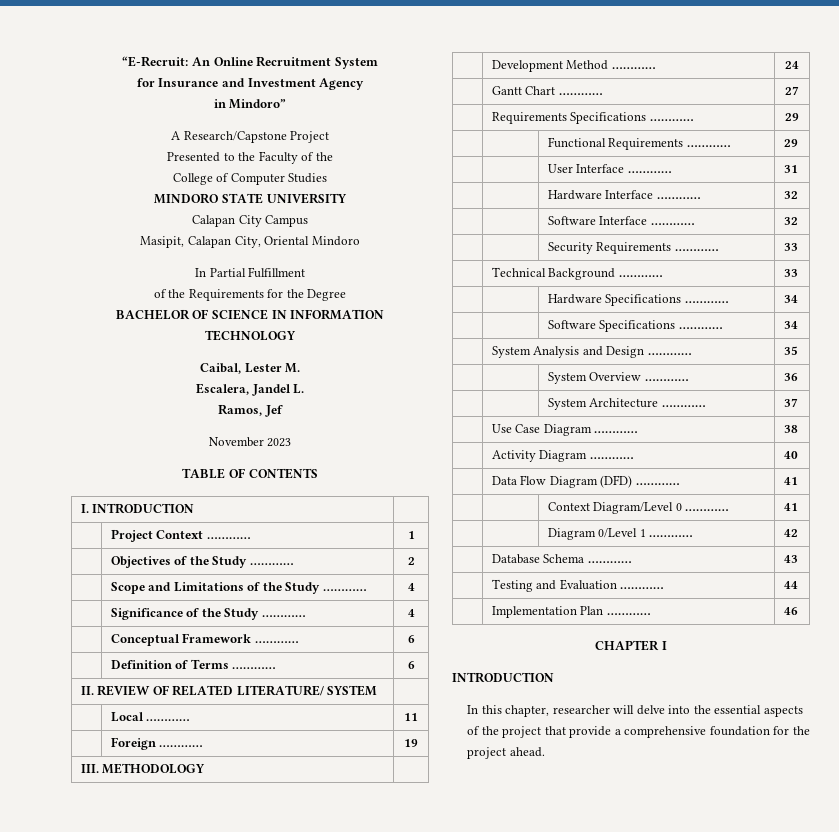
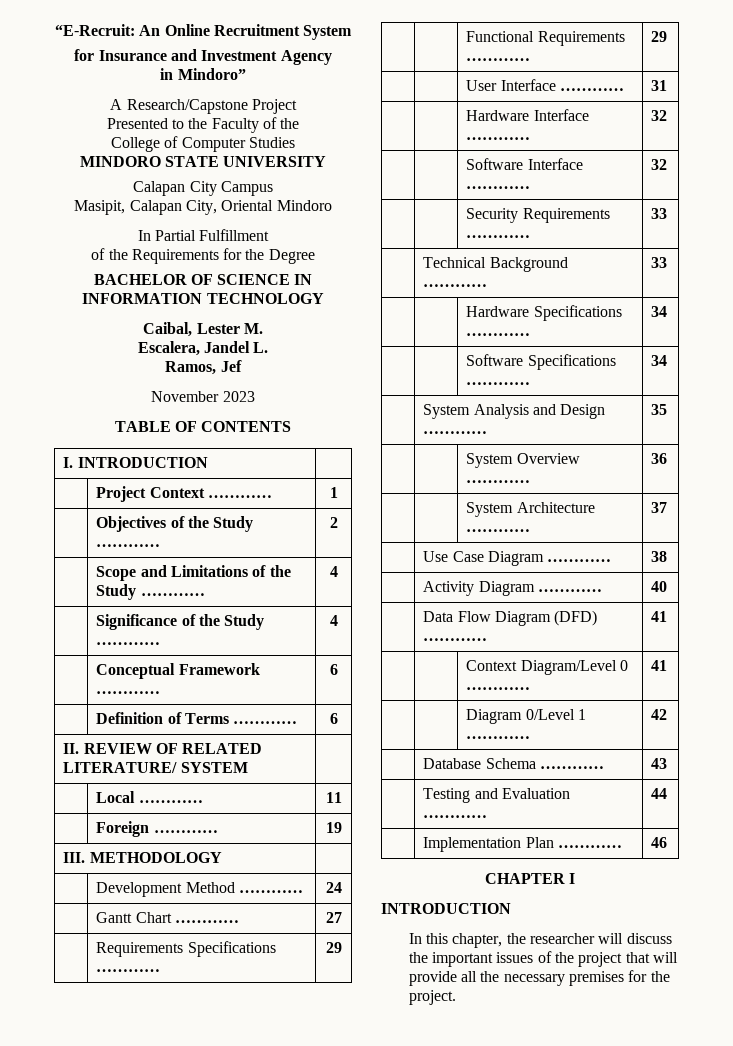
(550, 711) none -> [506,933,526,944] the
[636,705,803,717] [467,726,810,738] [467,747,545,759] delve into the essential aspects of the project that provide a comprehensive foundation for the project ahead. -> [626,933,672,944] [408,951,678,967] [408,970,670,986] [408,990,456,1005] discuss the important issues of the project that will provide all the necessary premises for the project.

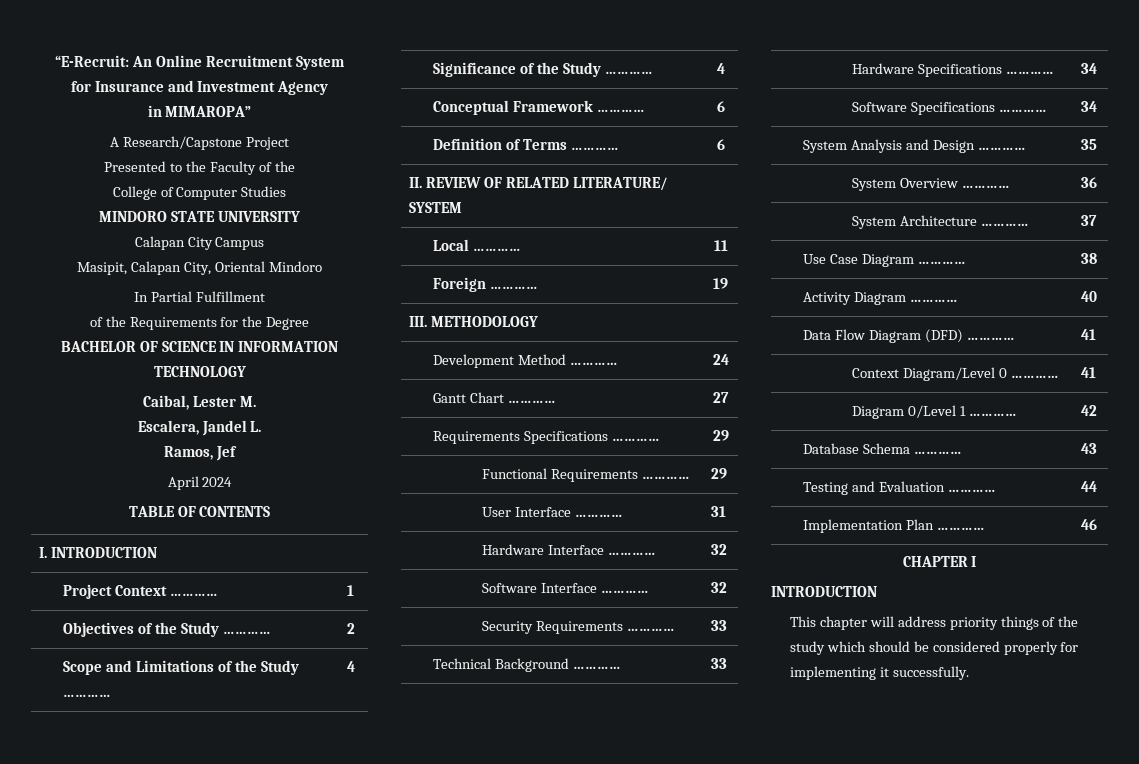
[177,68,246,80] Mindoro” -> [165,106,252,117] MIMAROPA”
[151,391,255,402] November 2023 -> [167,476,233,490] April 2024
[408,933,672,948] [408,951,678,967] [408,970,670,986] [408,990,456,1005] In this chapter, the researcher will discuss the important issues of the project that will provide all the necessary premises for the project. -> [789,616,1079,630] [789,641,1079,655] [789,666,969,680] This chapter will address priority things of the study which should be considered properly for implementing it successfully.

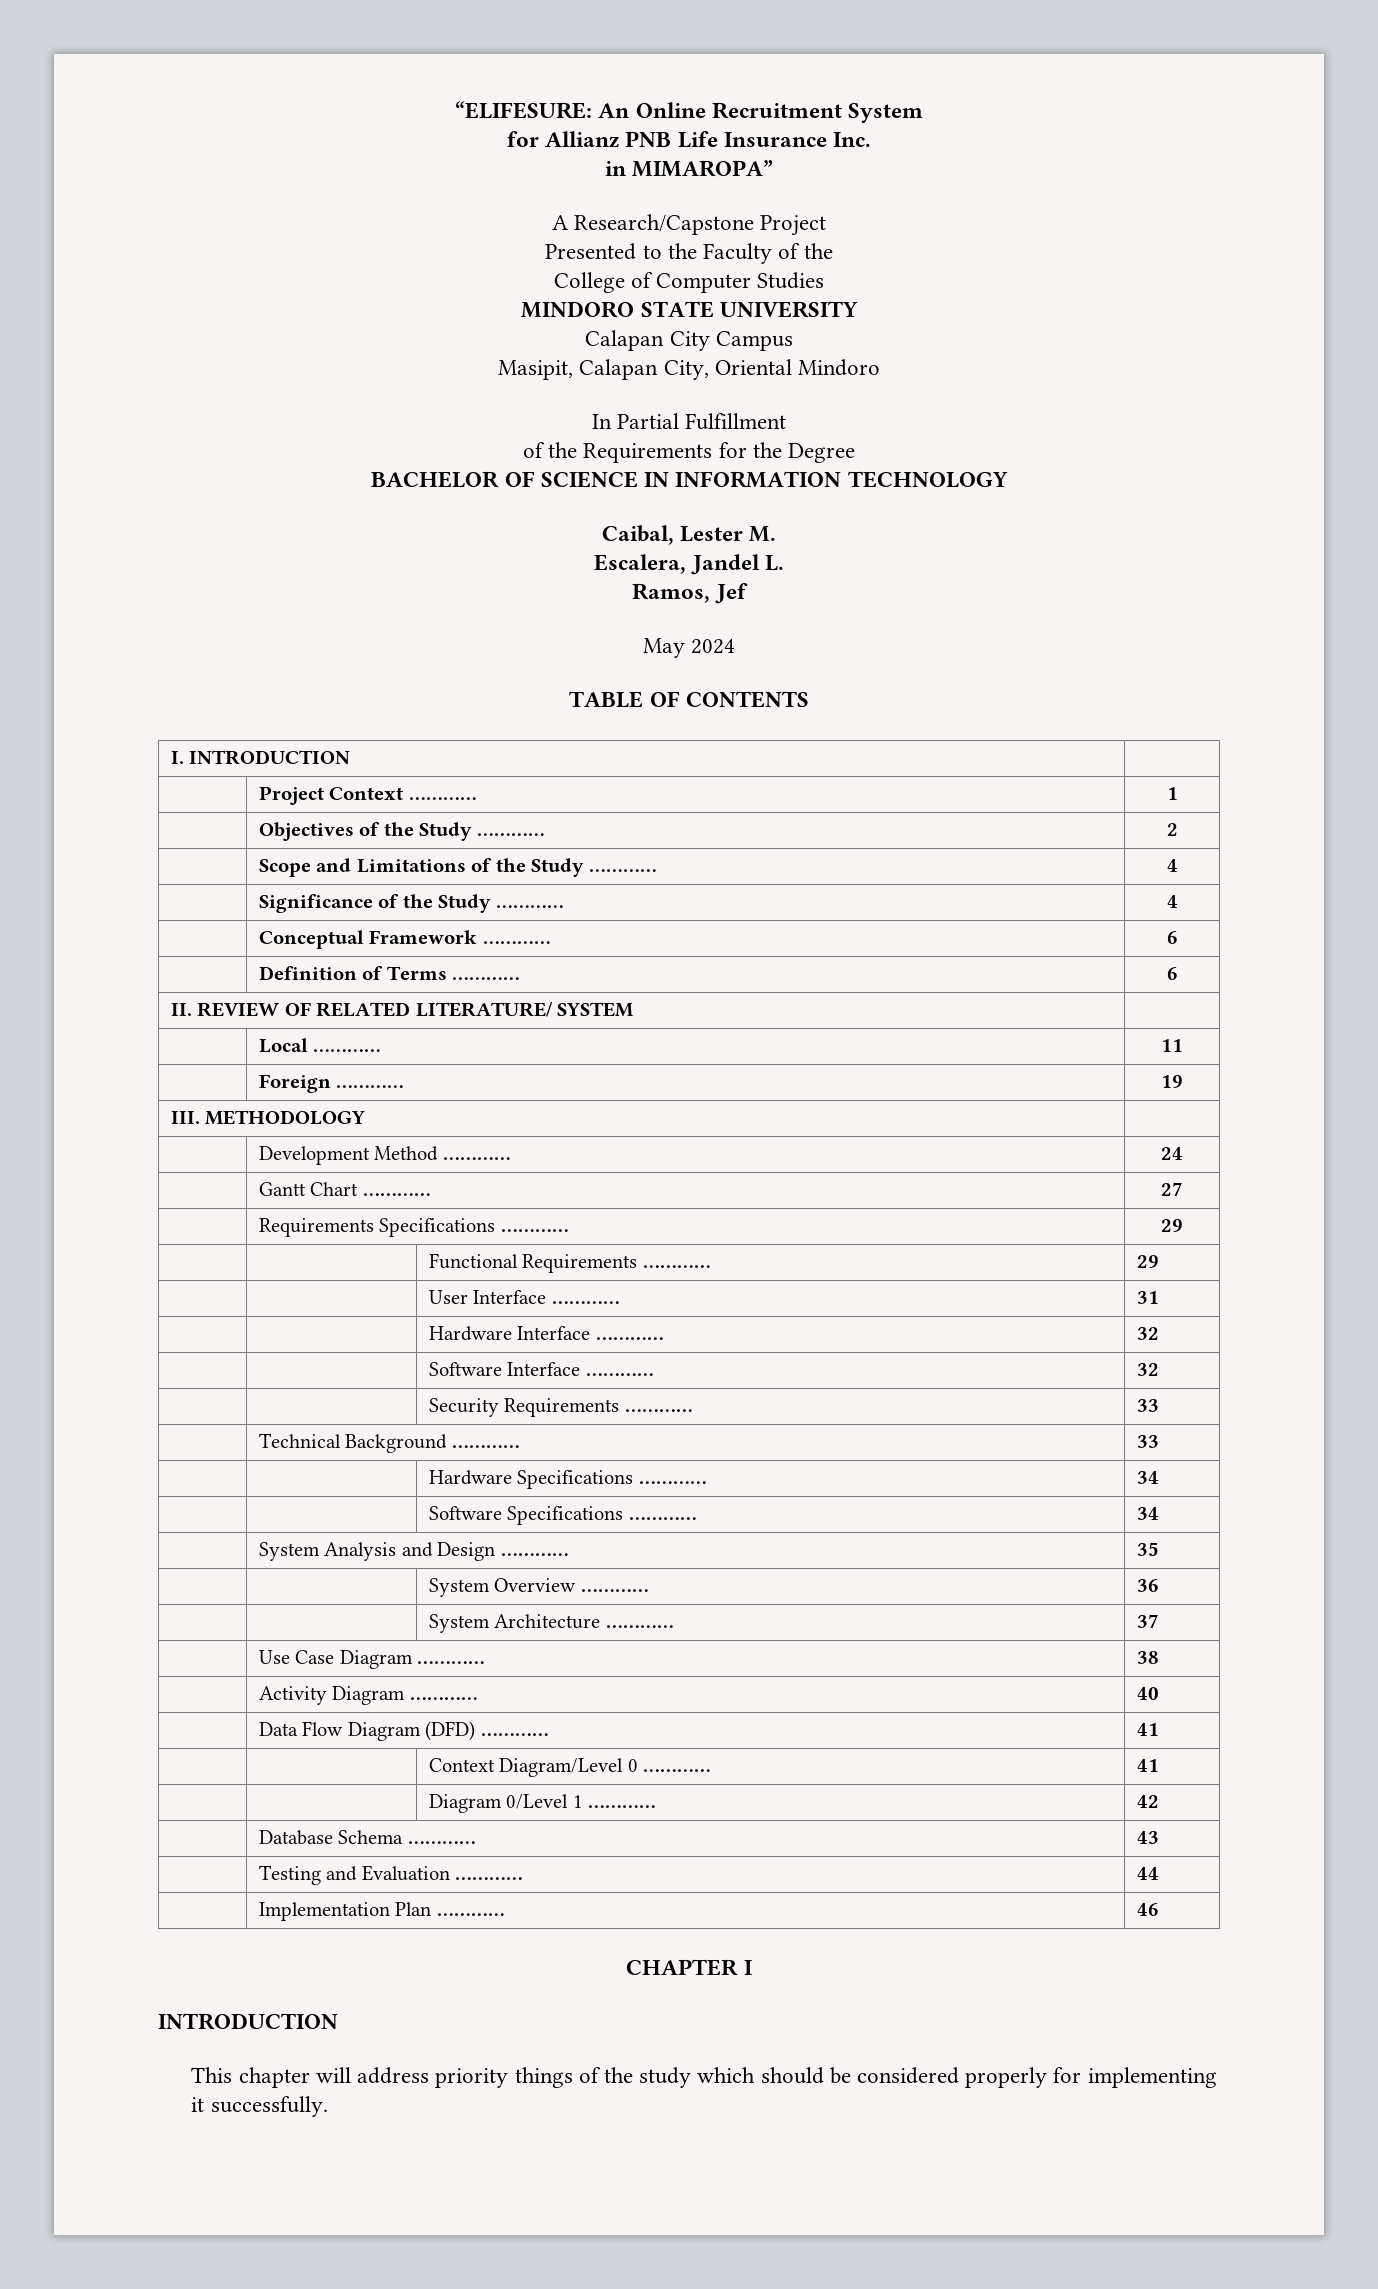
[55,55,130,67] “E-Recruit: -> [455,101,593,119] “ELIFESURE:
[94,80,329,95] Insurance and Investment Agency -> [545,131,872,148] Allianz PNB Life Insurance Inc.
[167,476,199,490] April -> [642,638,685,658] May

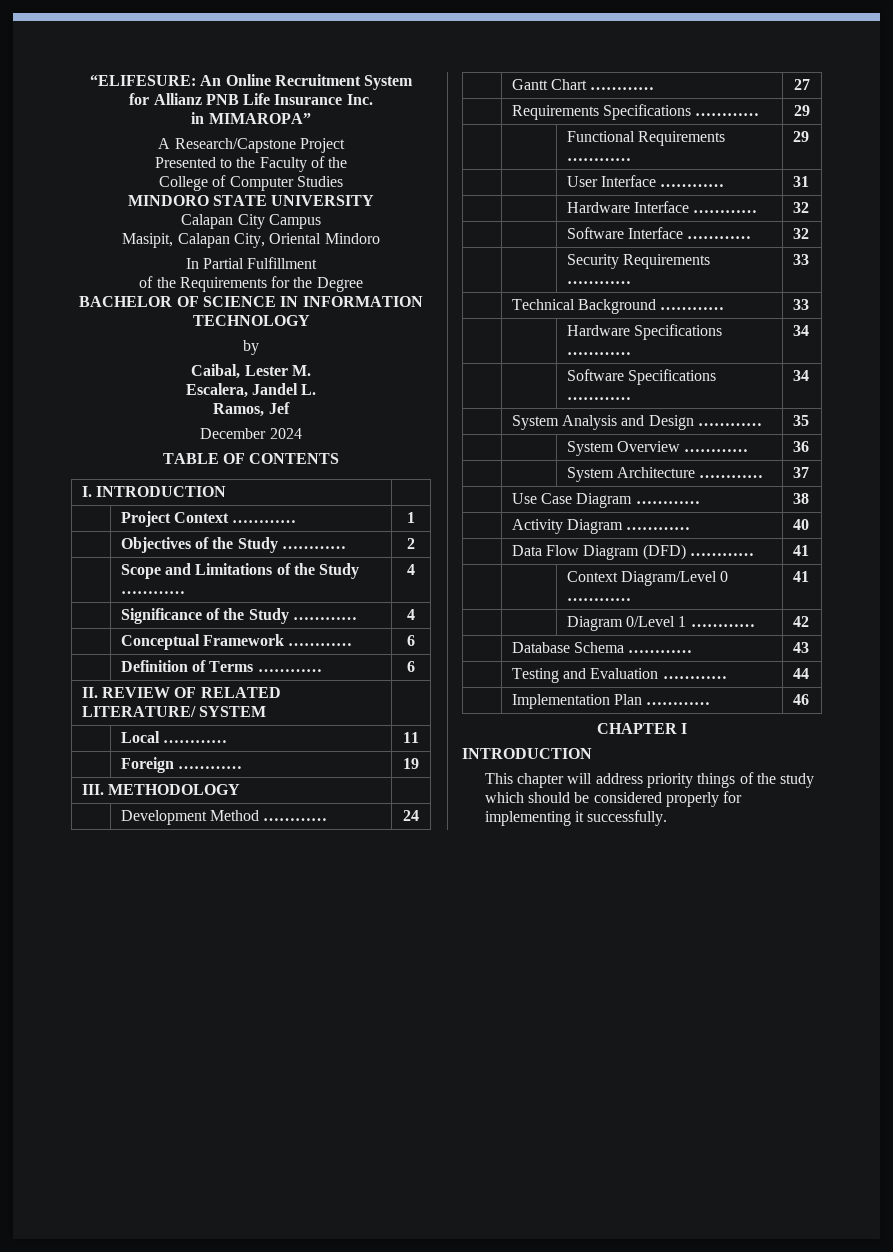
(1008, 479) none -> [243,340,259,355] // by
[642,638,685,658] May -> [200,428,267,439] December

